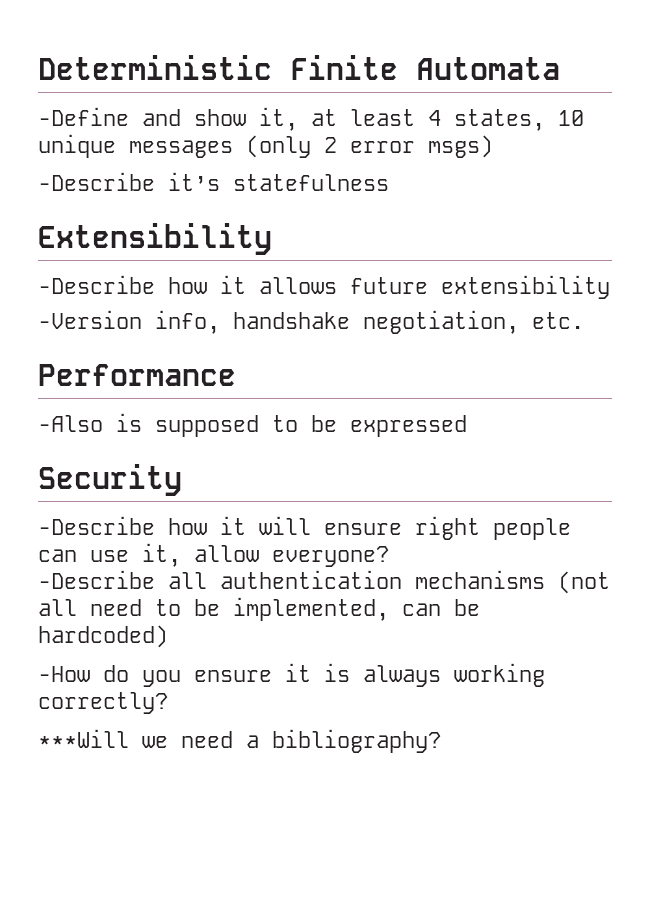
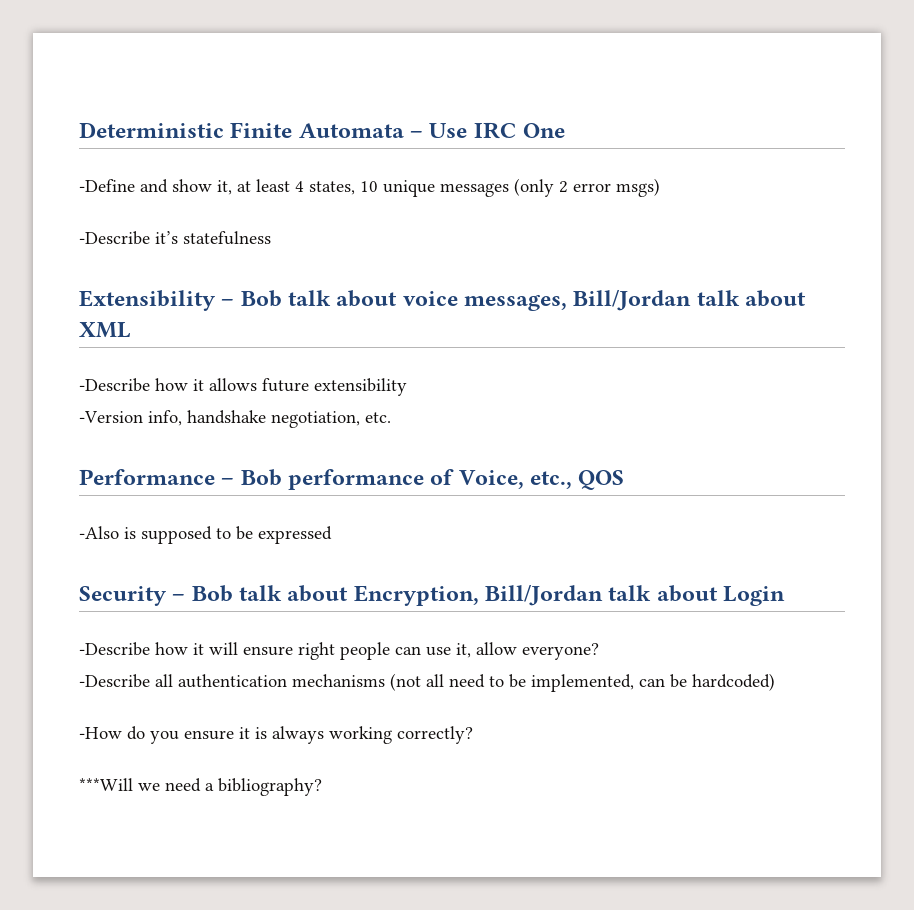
(560, 68) none -> [410,122,566,139] – Use IRC One
(272, 239) none -> [221,289,807,311] [79,322,131,338] – Bob talk about voice messages, Bill/Jordan talk about XML
(236, 375) none -> [221,469,625,490] – Bob performance of Voice, etc., QOS
(182, 480) none -> [172,584,786,606] – Bob talk about Encryption, Bill/Jordan talk about Login

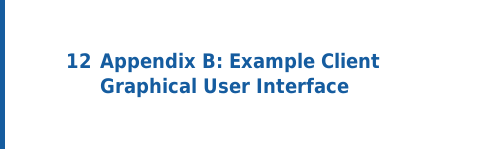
[79,122,566,139] [79,178,660,197] [79,231,271,245] [79,289,807,311] [79,322,131,338] [79,378,407,396] [79,410,391,428] [79,469,625,490] [79,526,332,544] [79,584,786,606] [79,642,599,660] [79,673,775,692] [79,726,473,744] [79,778,322,796] Deterministic Finite Automata – Use IRC One // -Define and show it, at least 4 states, 10 unique messages (only 2 error msgs) // -Describe it’s statefulness // Extensibility – Bob talk about voice messages, Bill/Jordan talk about XML // -Describe how it allows future extensibility // -Version info, handshake negotiation, etc. // Performance – Bob performance of Voice, etc., QOS // -Also is supposed to be expressed // Security – Bob talk about Encryption, Bill/Jordan talk about Login // -Describe how it will ensure right people can use it, allow everyone? // -Describe all authentication mechanisms (not all need to be implemented, can be hardcoded) // -How do you ensure it is always working correctly? // ***Will we need a bibliography? -> [66,52,380,73] [100,77,349,98] 12 Appendix B: Example Client Graphical User Interface

